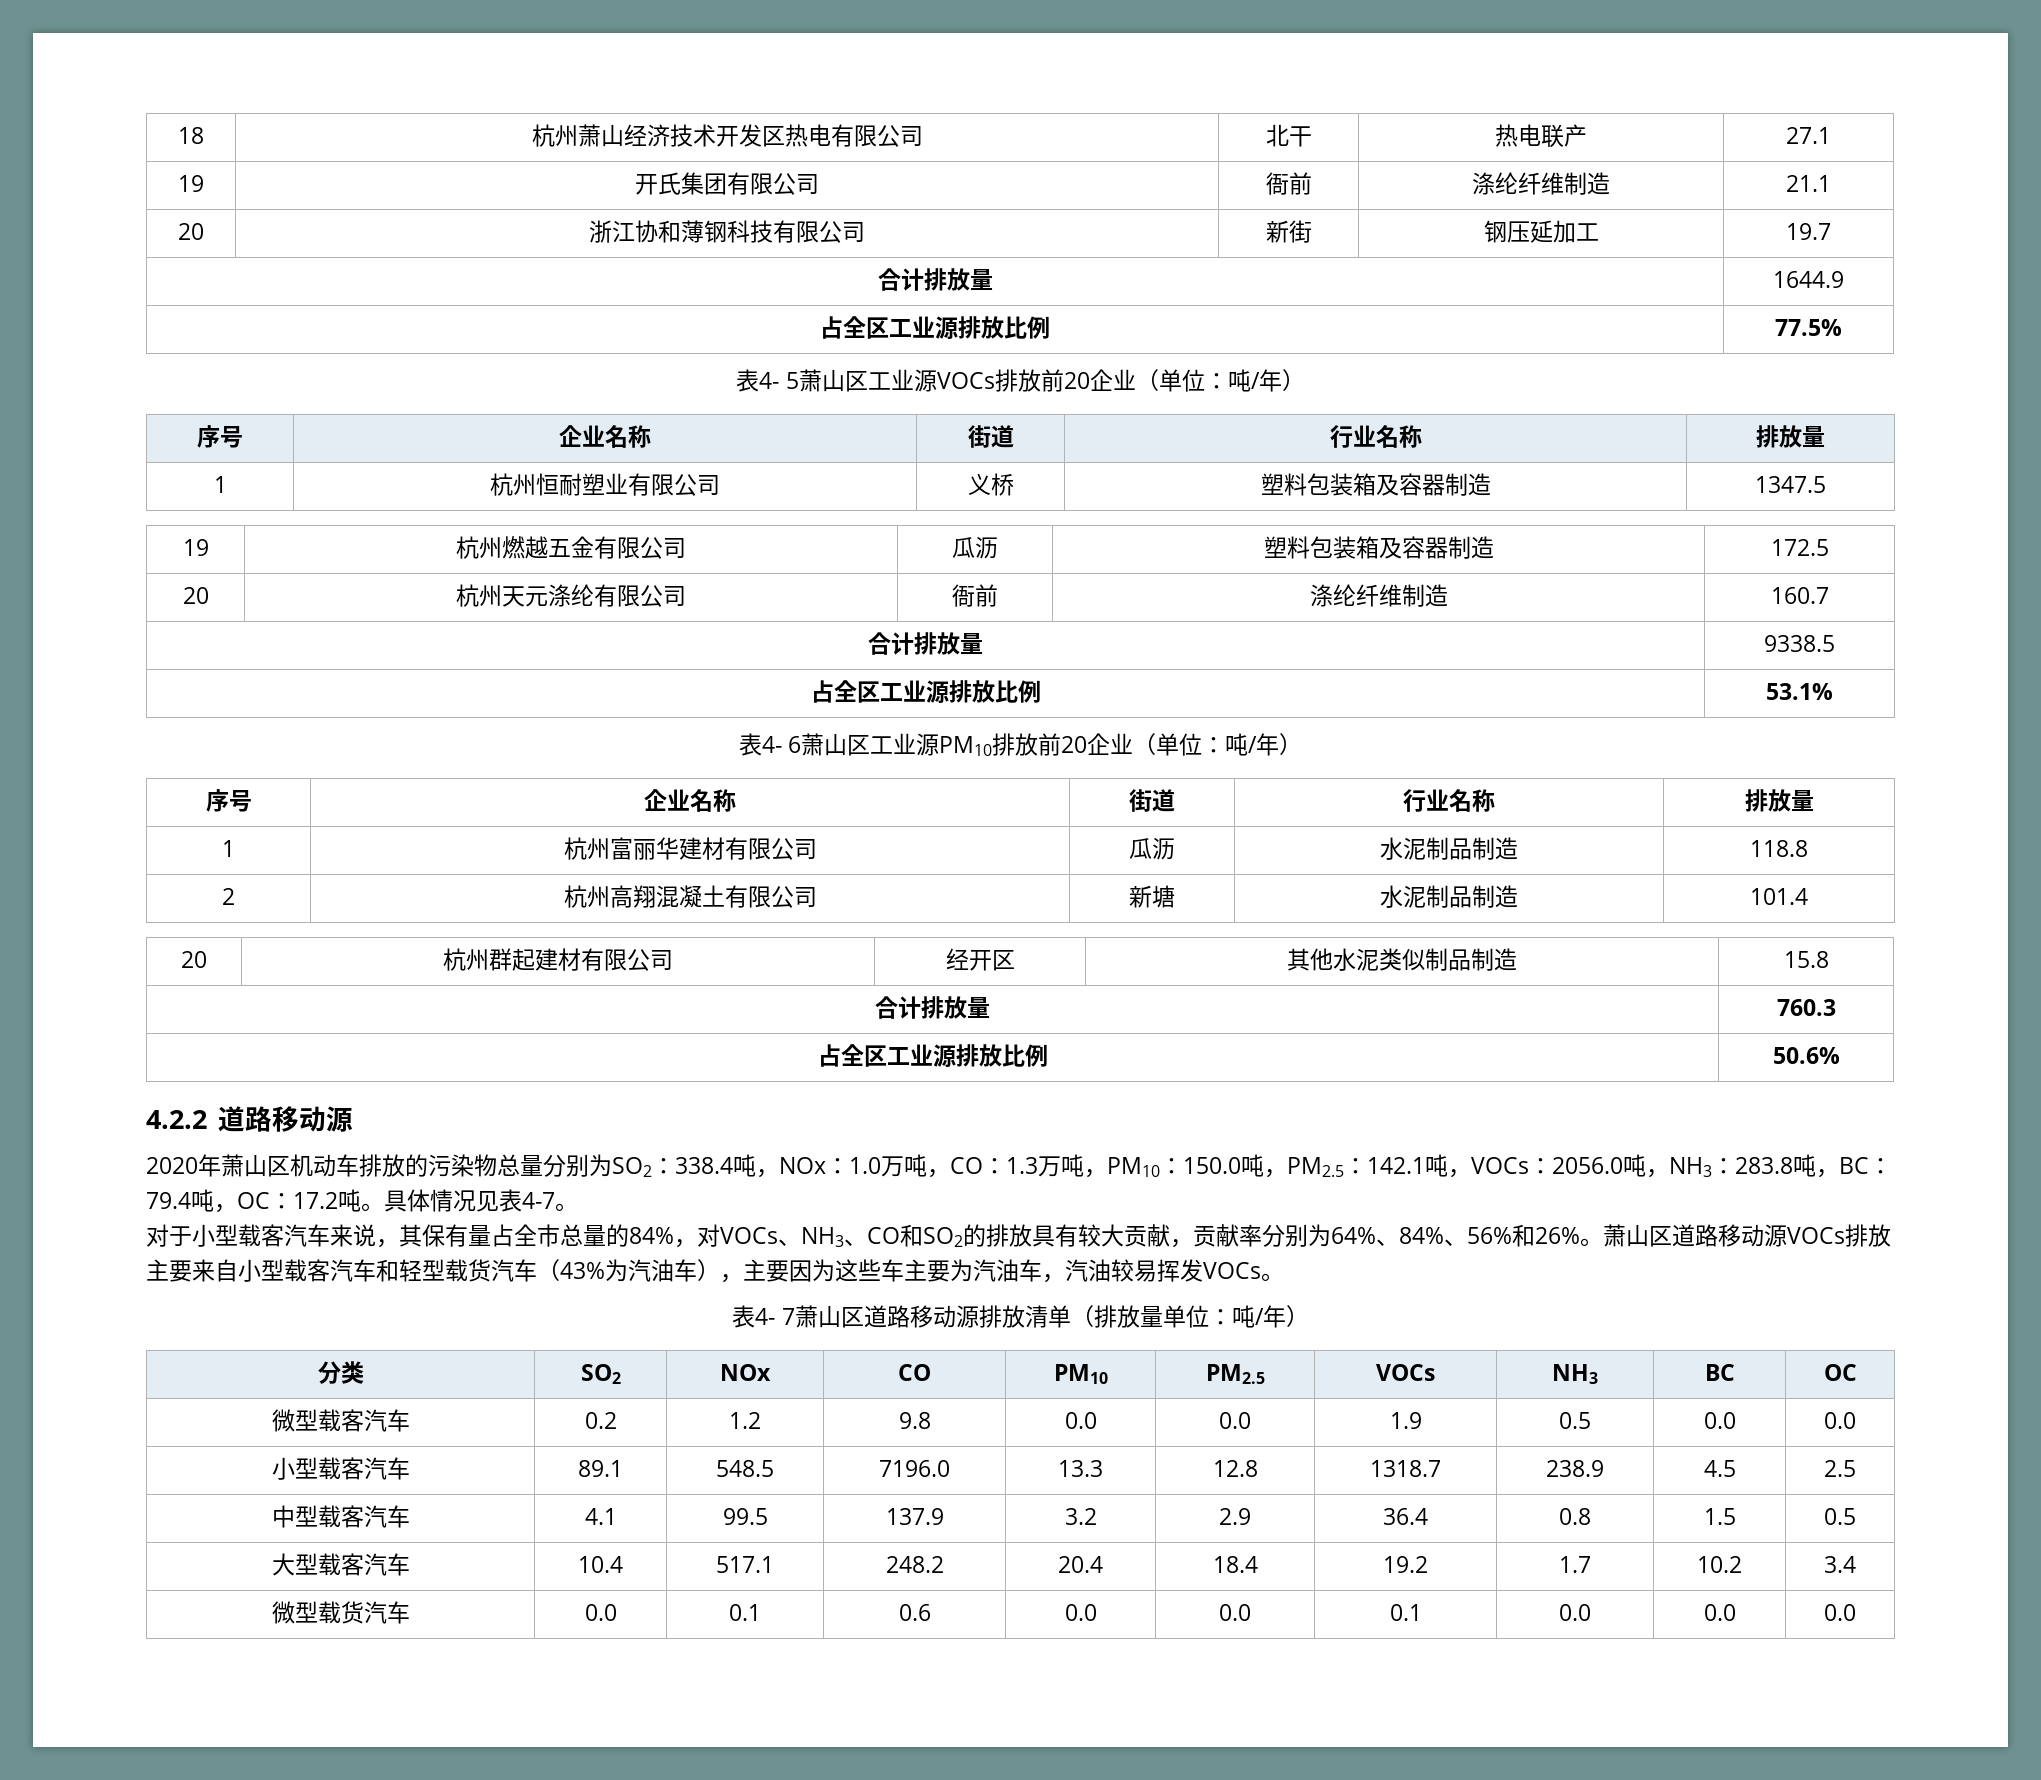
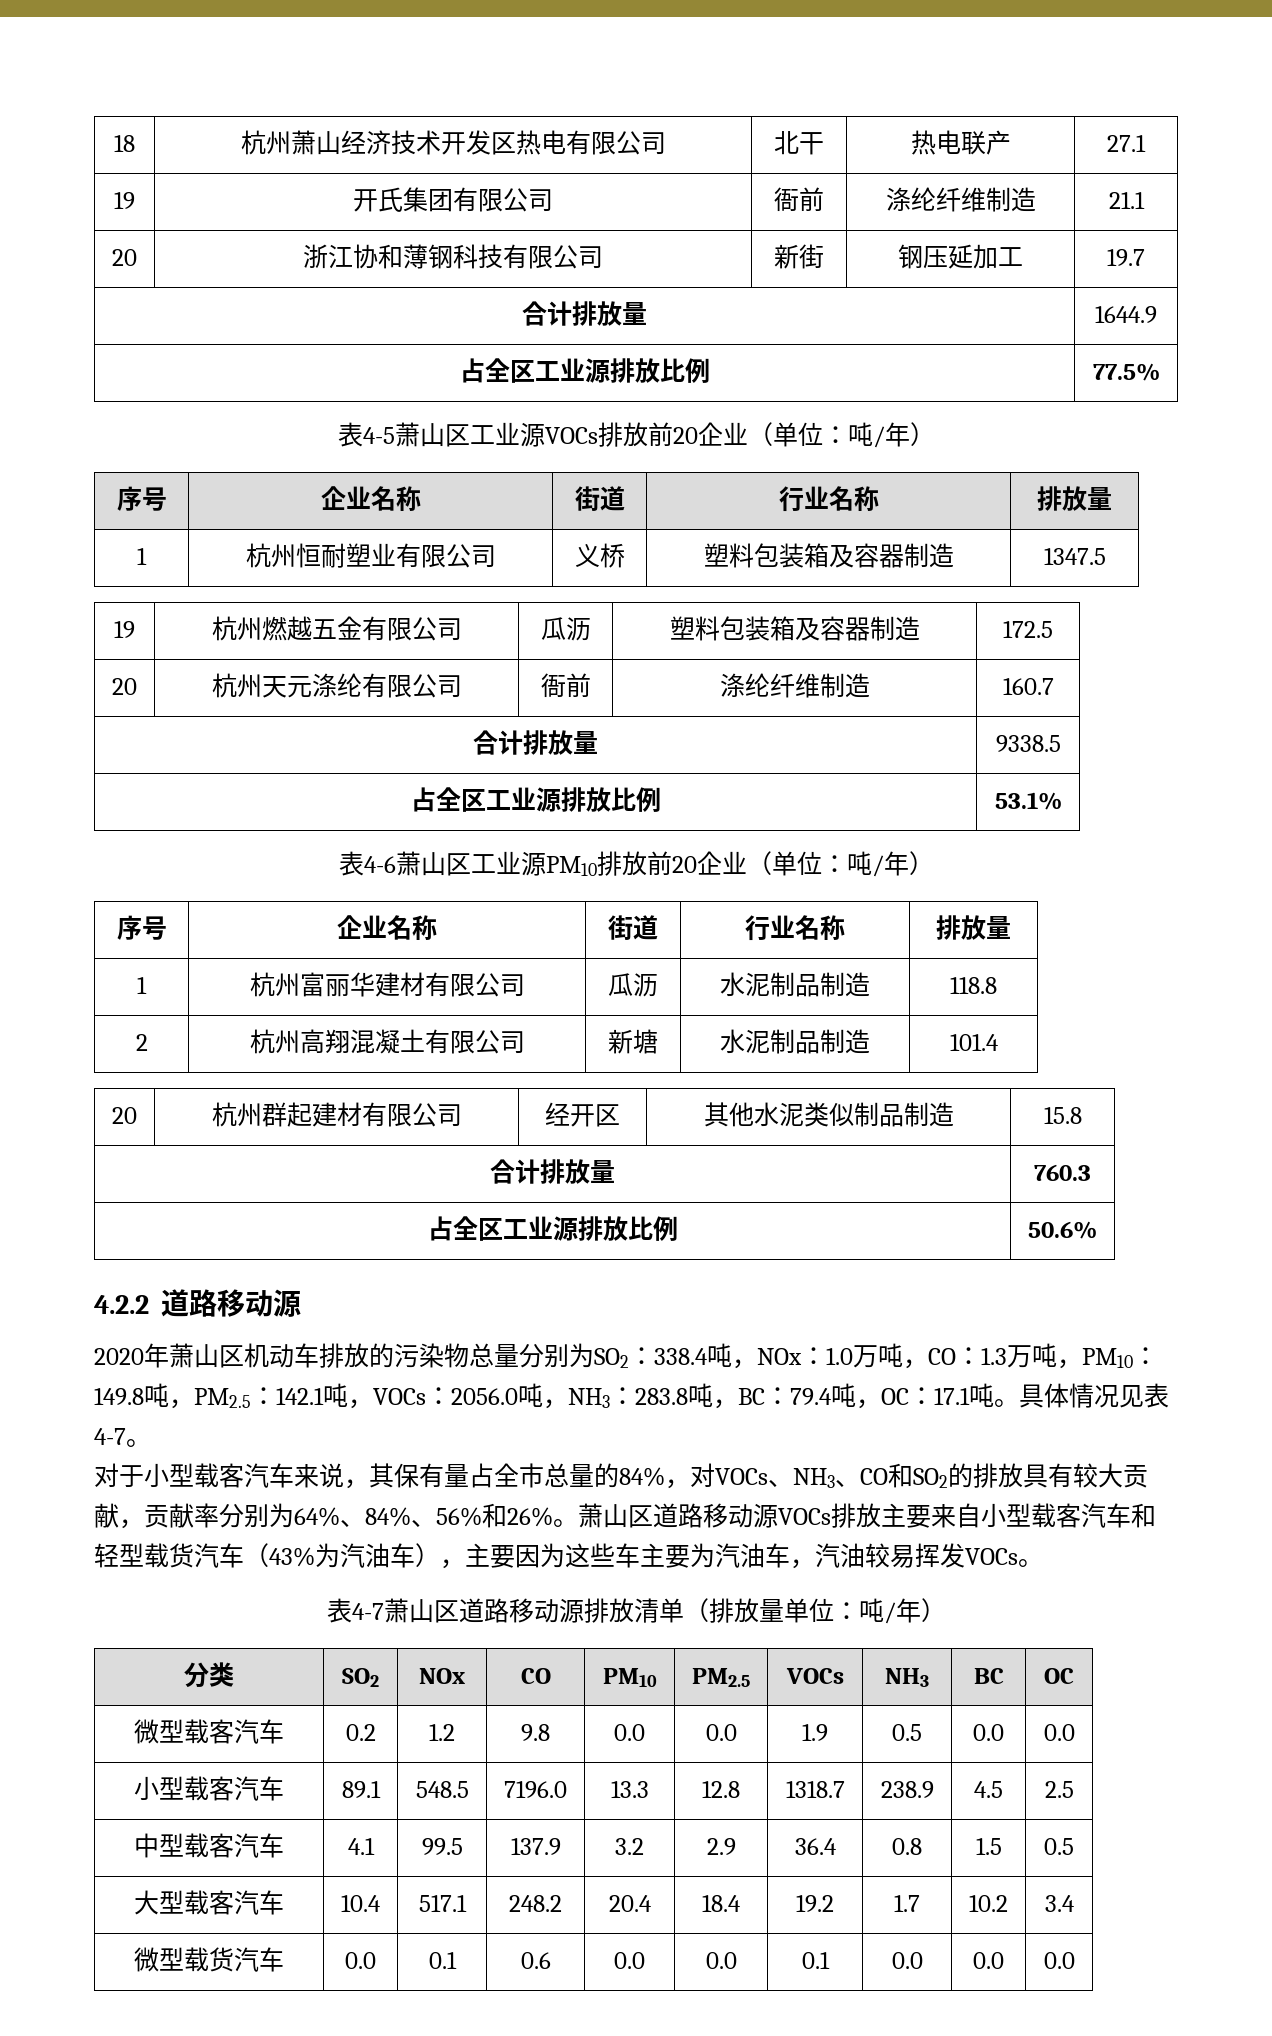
[759,372,799,389] 4- 5 -> [362,427,395,444] 4-5
[761,736,802,753] 4- 6 -> [363,856,396,873] 4-6
[1183,1157,1241,1174] 150.0 -> [94,1388,144,1405] 149.8
[293,1192,338,1209] 17.2 -> [934,1388,970,1405] 17.1
[755,1308,795,1325] 4- 7 -> [351,1603,384,1620] 4-7

